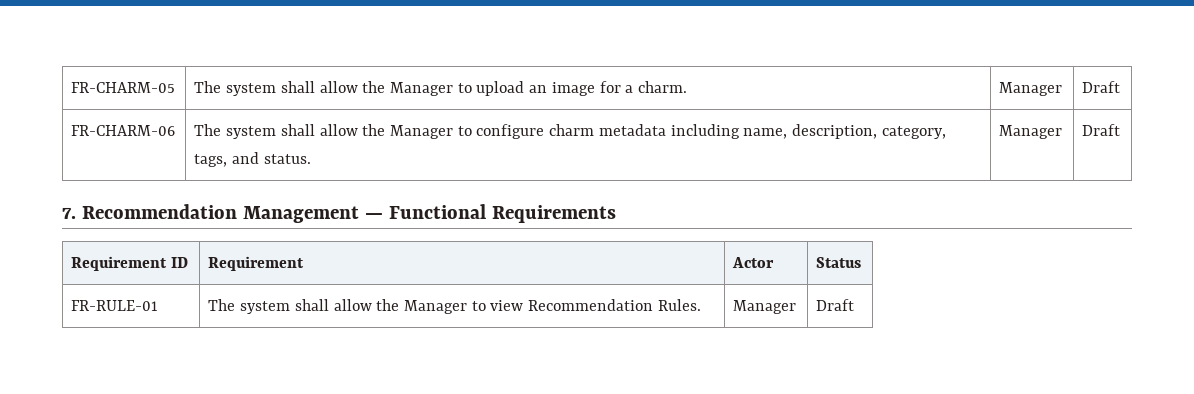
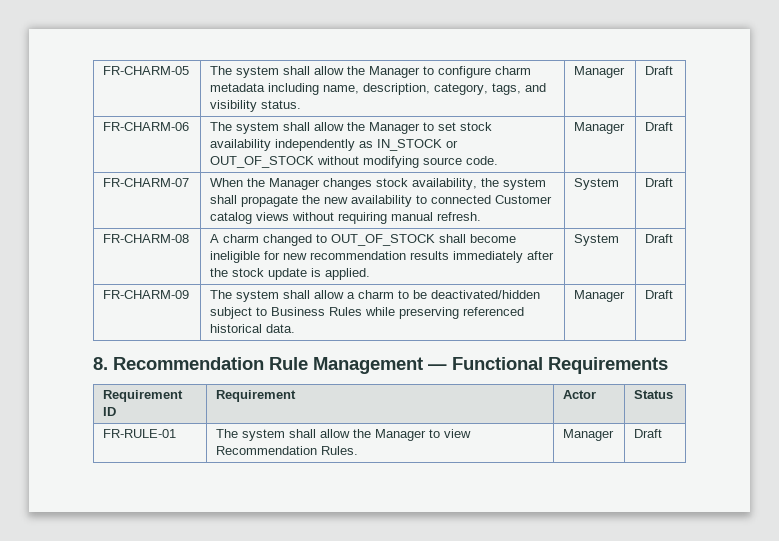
[194,81,688,96] [999,82,1063,96] [1082,81,1121,93] [71,125,176,136] | The system shall allow the Manager to upload an image for a charm. | Manager | Draft // FR-CHARM-06 -> (190, 70) none
(260, 158) none -> [210,100,258,112] visibility
[62,204,237,219] // 7. Recommendation -> [103,122,190,131] [210,122,493,134] [210,139,459,151] [210,156,499,168] [574,122,626,134] [645,122,674,131] [103,178,190,187] [210,178,547,190] [210,195,553,207] [210,212,482,224] [574,178,620,190] [645,178,674,187] [103,234,190,243] [210,234,517,246] [210,251,555,263] [210,268,371,280] [574,234,620,246] [645,234,674,243] [103,290,190,299] [210,290,541,302] [210,307,525,319] [210,324,296,333] [574,290,626,302] [645,290,674,299] [93,357,308,370] // FR-CHARM-06 | The system shall allow the Manager to set stock availability independently as IN_STOCK or OUT_OF_STOCK without modifying source code. | Manager | Draft // FR-CHARM-07 | When the Manager changes stock availability, the system shall propagate the new availability to connected Customer catalog views without requiring manual refresh. | System | Draft // FR-CHARM-08 | A charm changed to OUT_OF_STOCK shall become ineligible for new recommendation results immediately after the stock update is applied. | System | Draft // FR-CHARM-09 | The system shall allow a charm to be deactivated/hidden subject to Business Rules while preserving referenced historical data. | Manager | Draft // 8. Recommendation Rule

